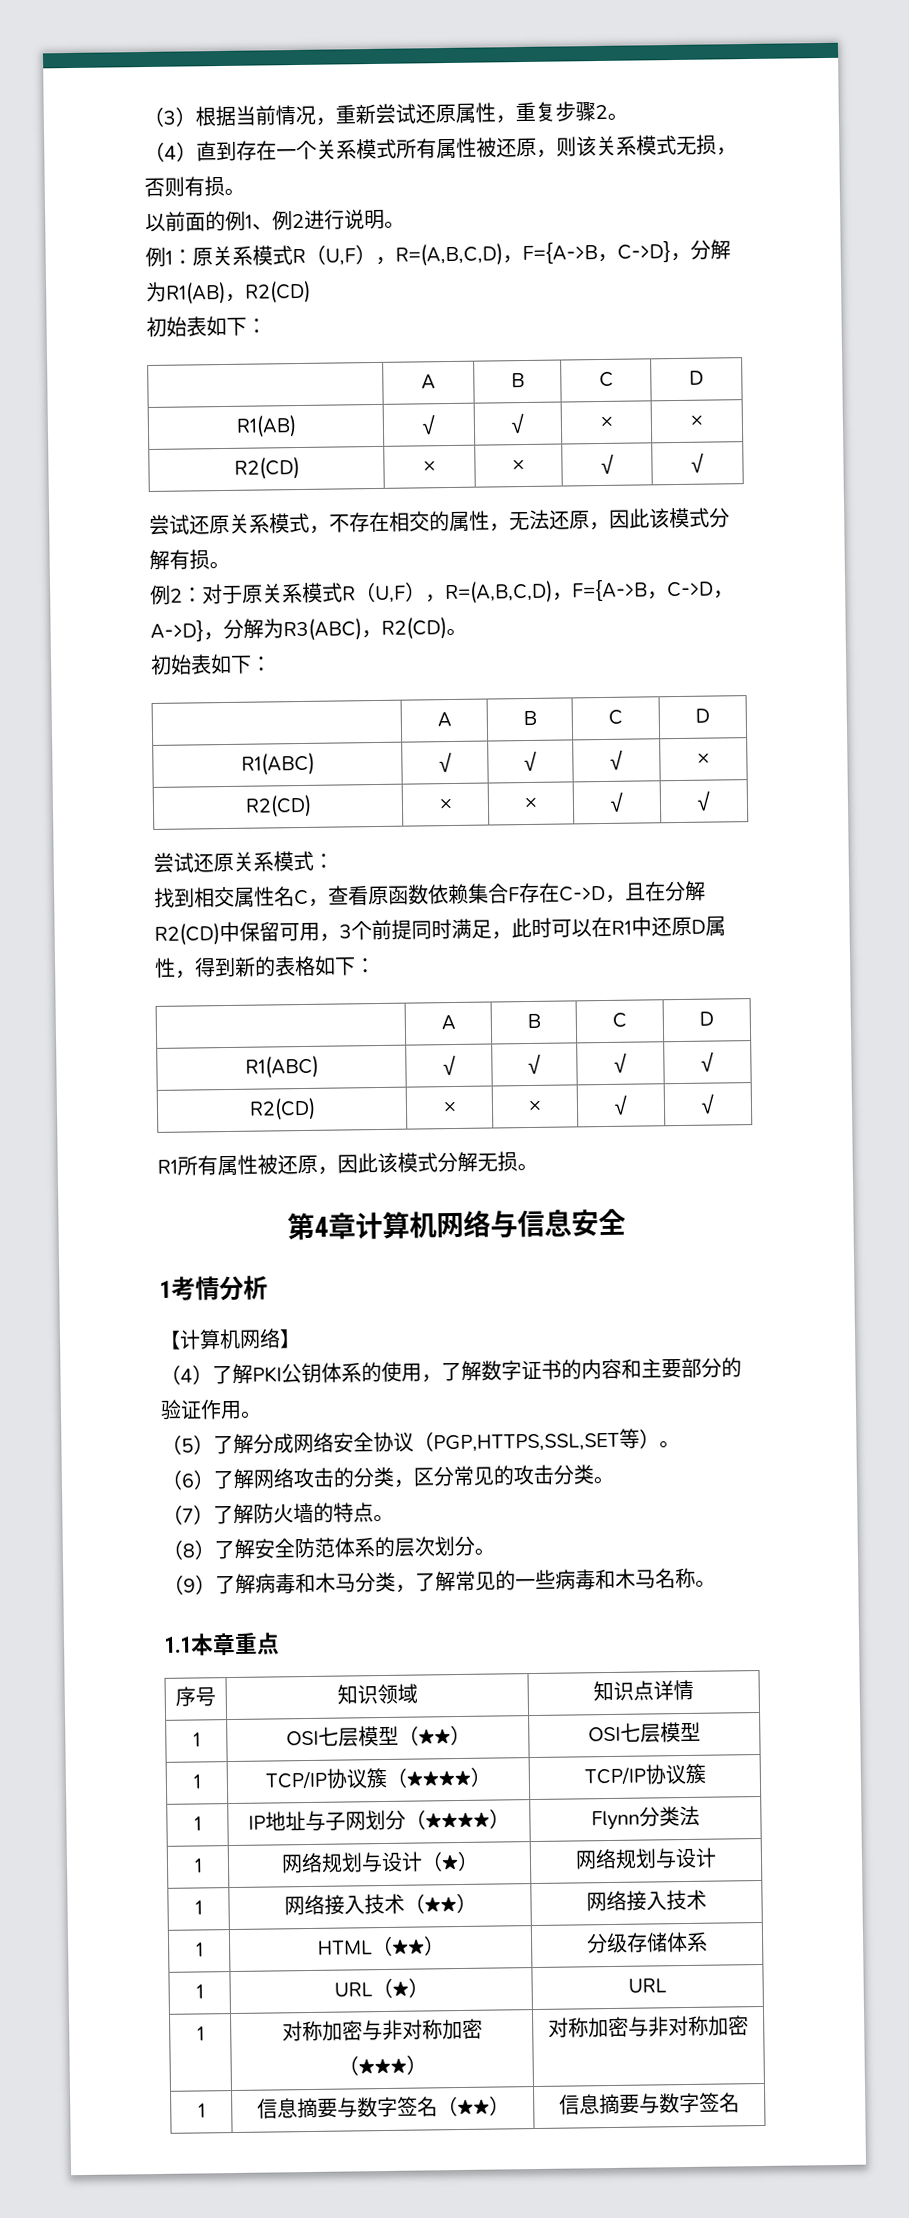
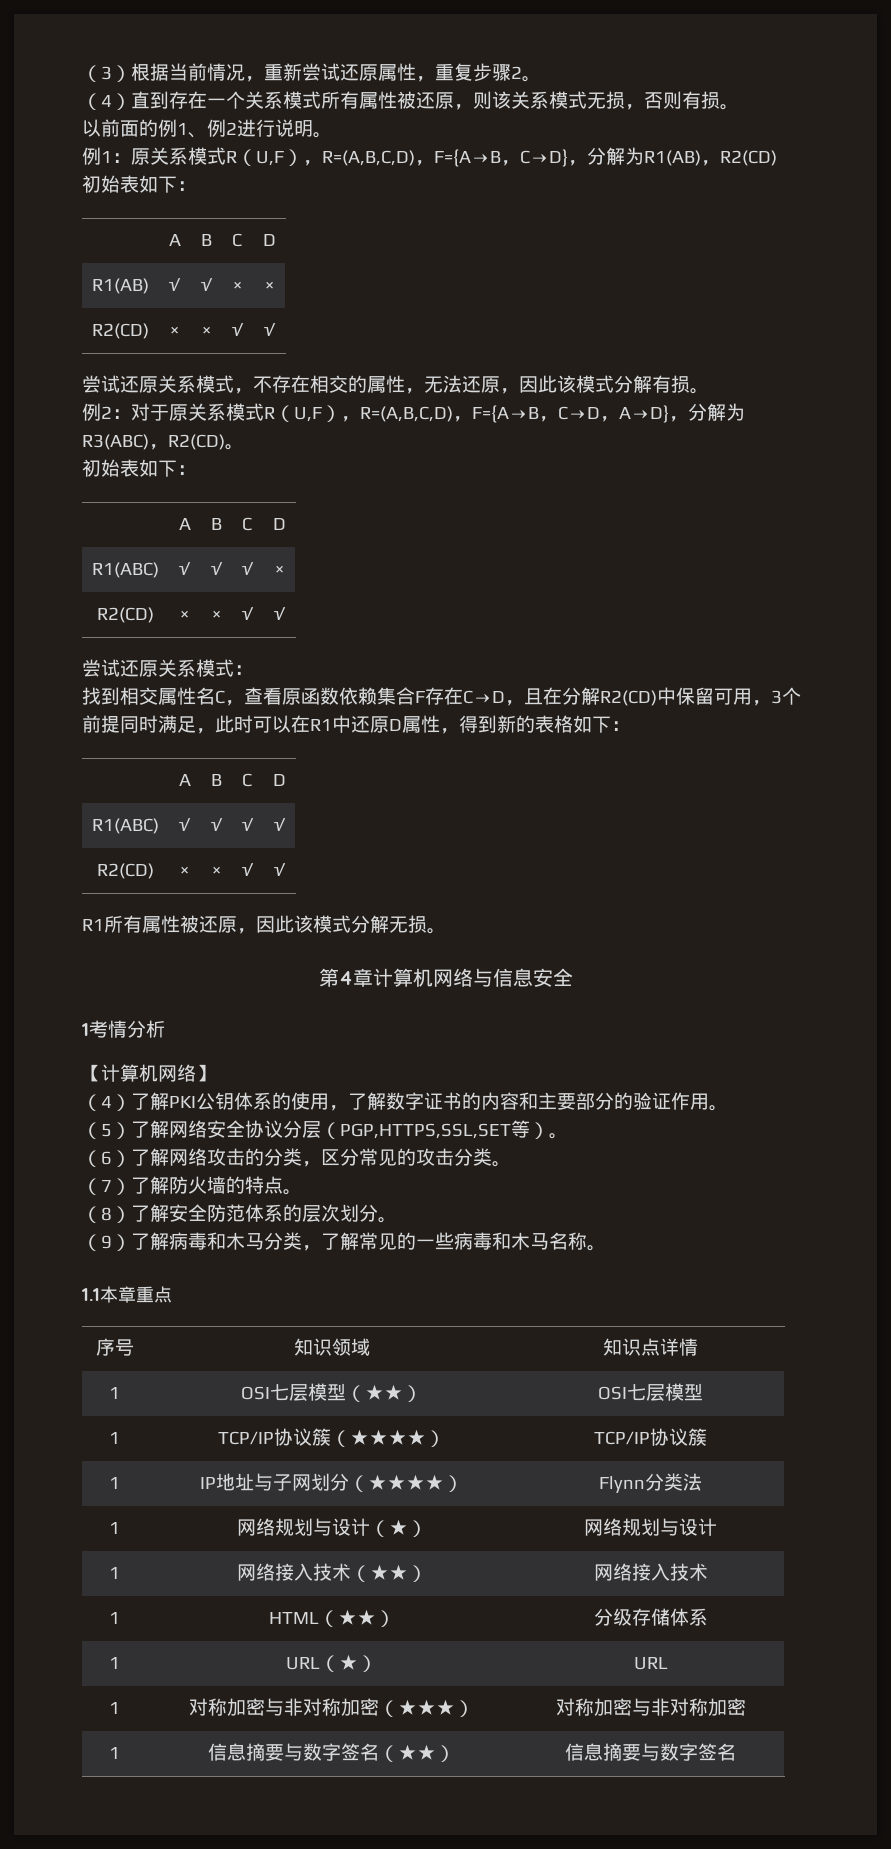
[522,241,671,265] F={A->B，C->D} -> [434,149,568,167] F={A→B，C→D}
[571,579,734,602] [150,620,204,642] F={A->B，C->D，A->D} -> [472,405,669,423] F={A→B，C→D，A→D}
[559,885,606,902] C->D -> [463,690,505,704] C→D
[253,1433,294,1454] 分成 -> (169, 1129) none
(414, 1441) none -> [283,1120,321,1138] 分层

